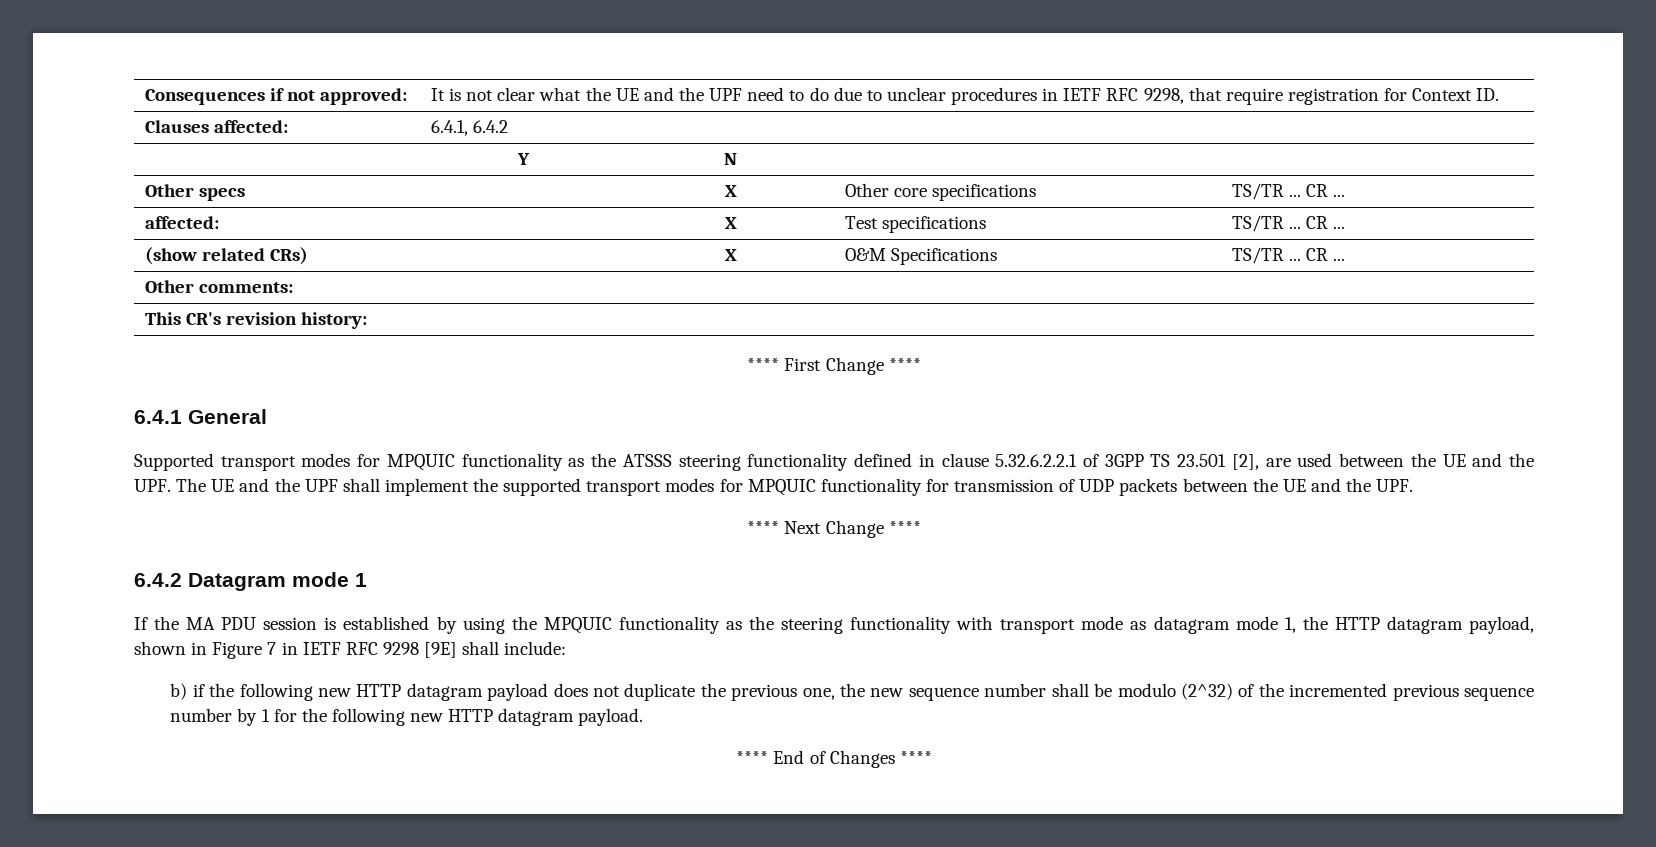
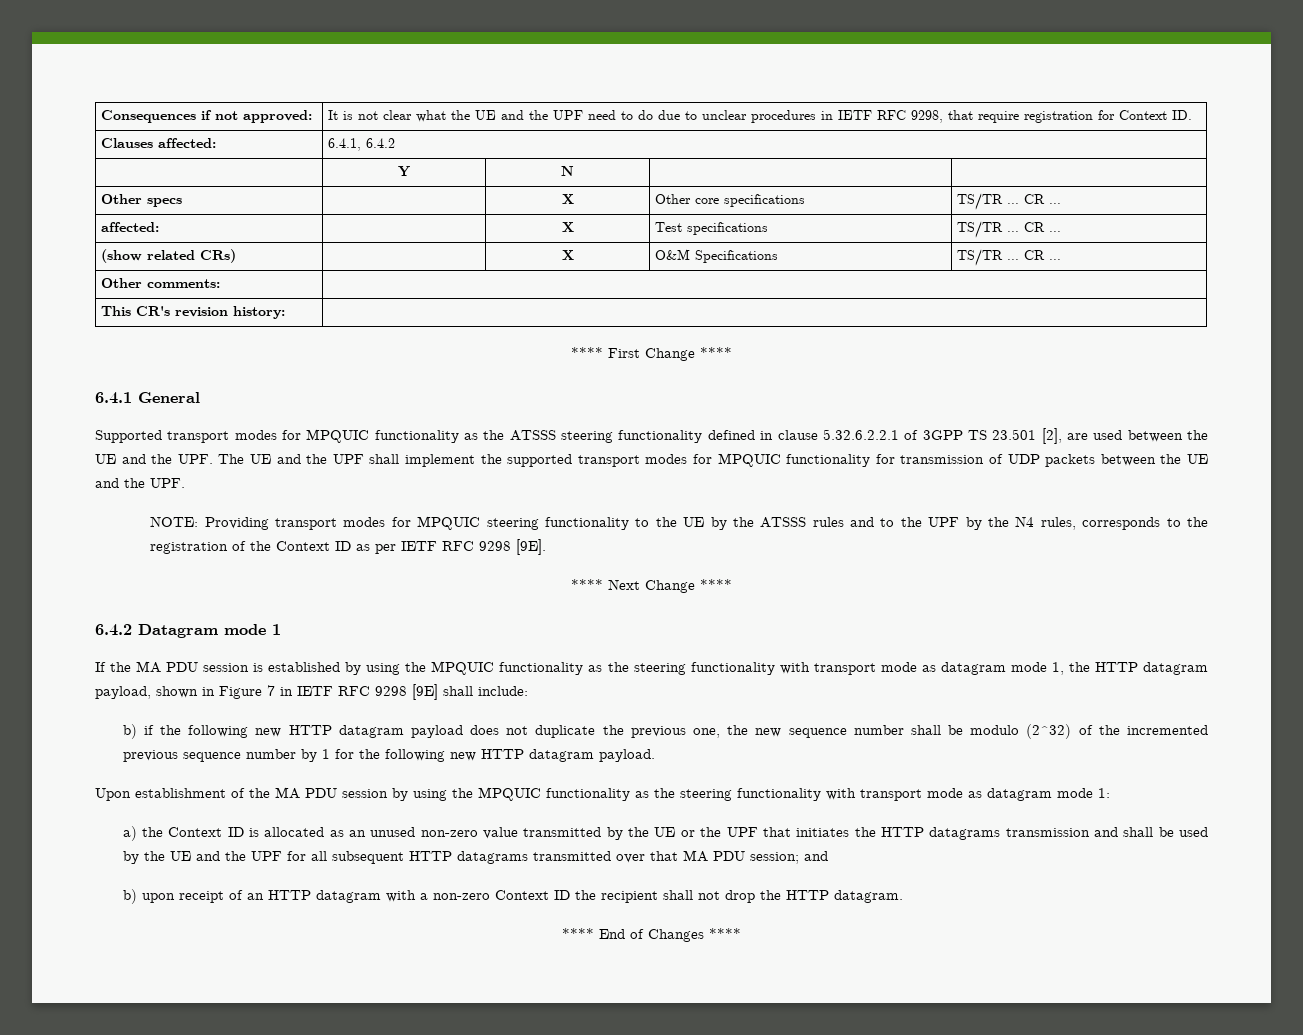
(1414, 485) none -> [150,516,1208,530] [150,539,547,555] // NOTE: Providing transport modes for MPQUIC steering functionality to the UE by the ATSSS rules and to the UPF by the N4 rules, corresponds to the registration of the Context ID as per IETF RFC 9298 [9E].
(644, 717) none -> [95,787,1110,801] [122,826,1209,841] [122,850,828,864] [122,889,903,904] // Upon establishment of the MA PDU session by using the MPQUIC functionality as the steering functionality with transport mode as datagram mode 1: // a) the Context ID is allocated as an unused non-zero value transmitted by the UE or the UPF that initiates the HTTP datagrams transmission and shall be used by the UE and the UPF for all subsequent HTTP datagrams transmitted over that MA PDU session; and // b) upon receipt of an HTTP datagram with a non-zero Context ID the recipient shall not drop the HTTP datagram.

